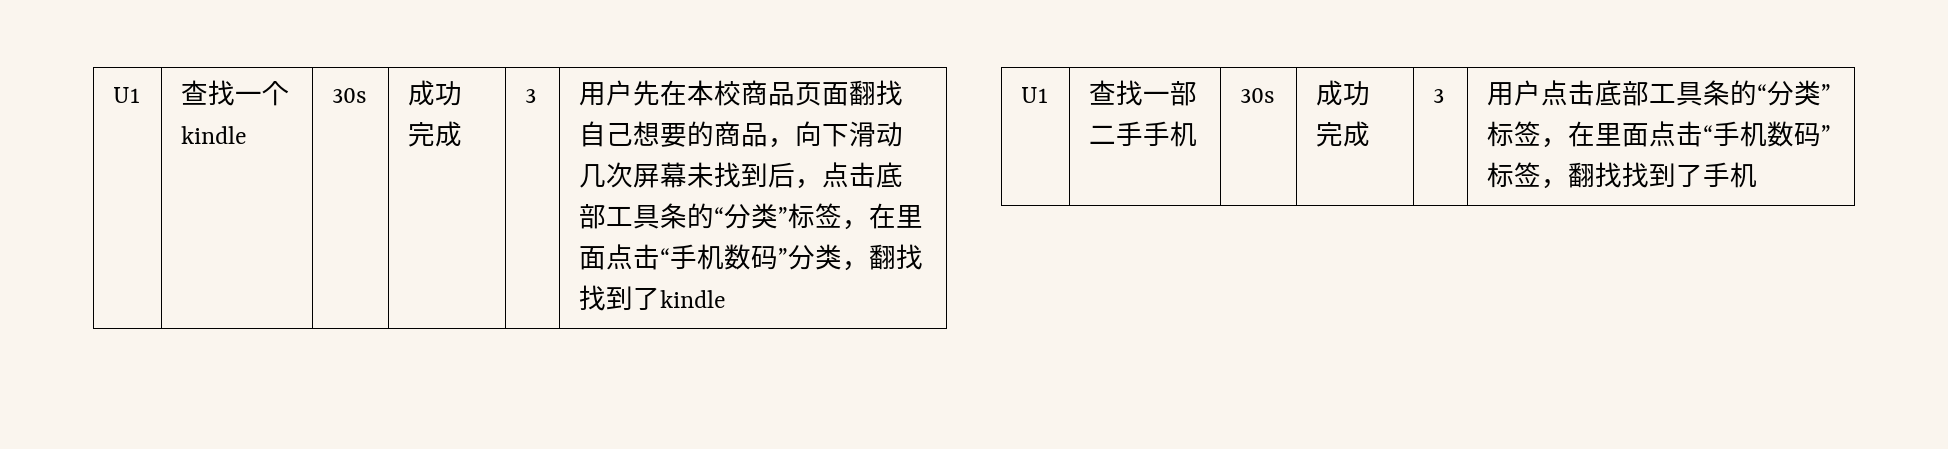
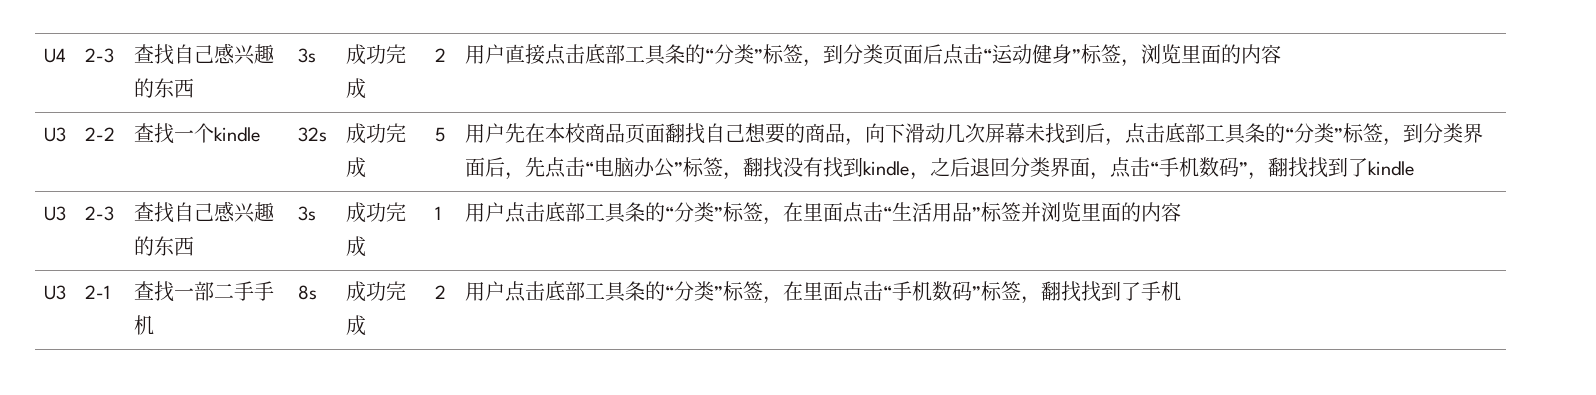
[113,87,141,103] U1 -> [44,48,67,63] [85,48,115,63] [134,43,275,65] [134,78,195,98] [298,48,317,63] [346,44,407,65] [346,78,367,99] [435,48,447,62] [465,44,1282,67] [44,127,67,142] [85,127,116,141] U4 | 2-3 | 查找自己感兴趣的东西 | 3s | 成功完成 | 2 | 用户直接点击底部工具条的“分类”标签，到分类页面后点击“运动健身”标签，浏览里面的内容 // U3 | 2-2
[332,88,368,103] [408,80,463,106] [408,121,463,147] [525,89,537,103] 30s | 成功完成 | 3 -> [298,127,328,142] [346,123,407,144] [346,157,367,178] [435,127,447,142] 32s | 成功完成 | 5
[869,203,924,229] [579,244,843,270] 在里面点击“手机数码”分类 -> [1403,123,1484,143] [465,157,1249,180] 到分类界面后，先点击“电脑办公”标签，翻找没有找到kindle，之后退回分类界面，点击“手机数码”
[1021,87,1049,103] U1 -> [44,206,67,221] [85,206,115,221] [134,201,275,223] [134,236,195,256] [298,206,317,221] [346,202,407,223] [346,236,367,257] [435,206,442,220] [465,202,1182,225] [44,285,67,300] [85,285,111,299] U3 | 2-3 | 查找自己感兴趣的东西 | 3s | 成功完成 | 1 | 用户点击底部工具条的“分类”标签，在里面点击“生活用品”标签并浏览里面的内容 // U3 | 2-1
[1240,88,1276,103] [1316,80,1371,106] [1316,121,1371,147] [1433,89,1445,103] 30s | 成功完成 | 3 -> [298,285,318,300] [346,281,407,302] [346,315,367,336] [435,285,447,299] 8s | 成功完成 | 2

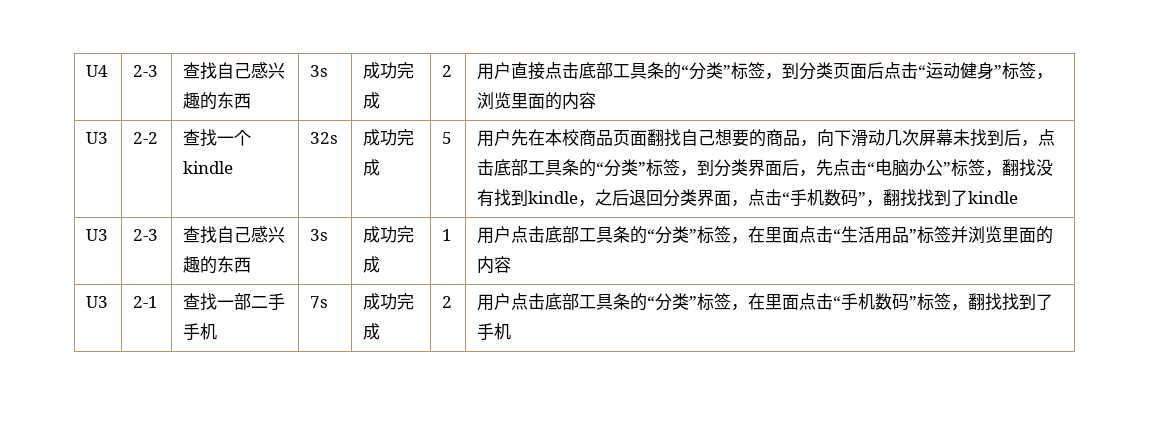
[298,285,318,300] 8s -> [310,296,329,308] 7s

